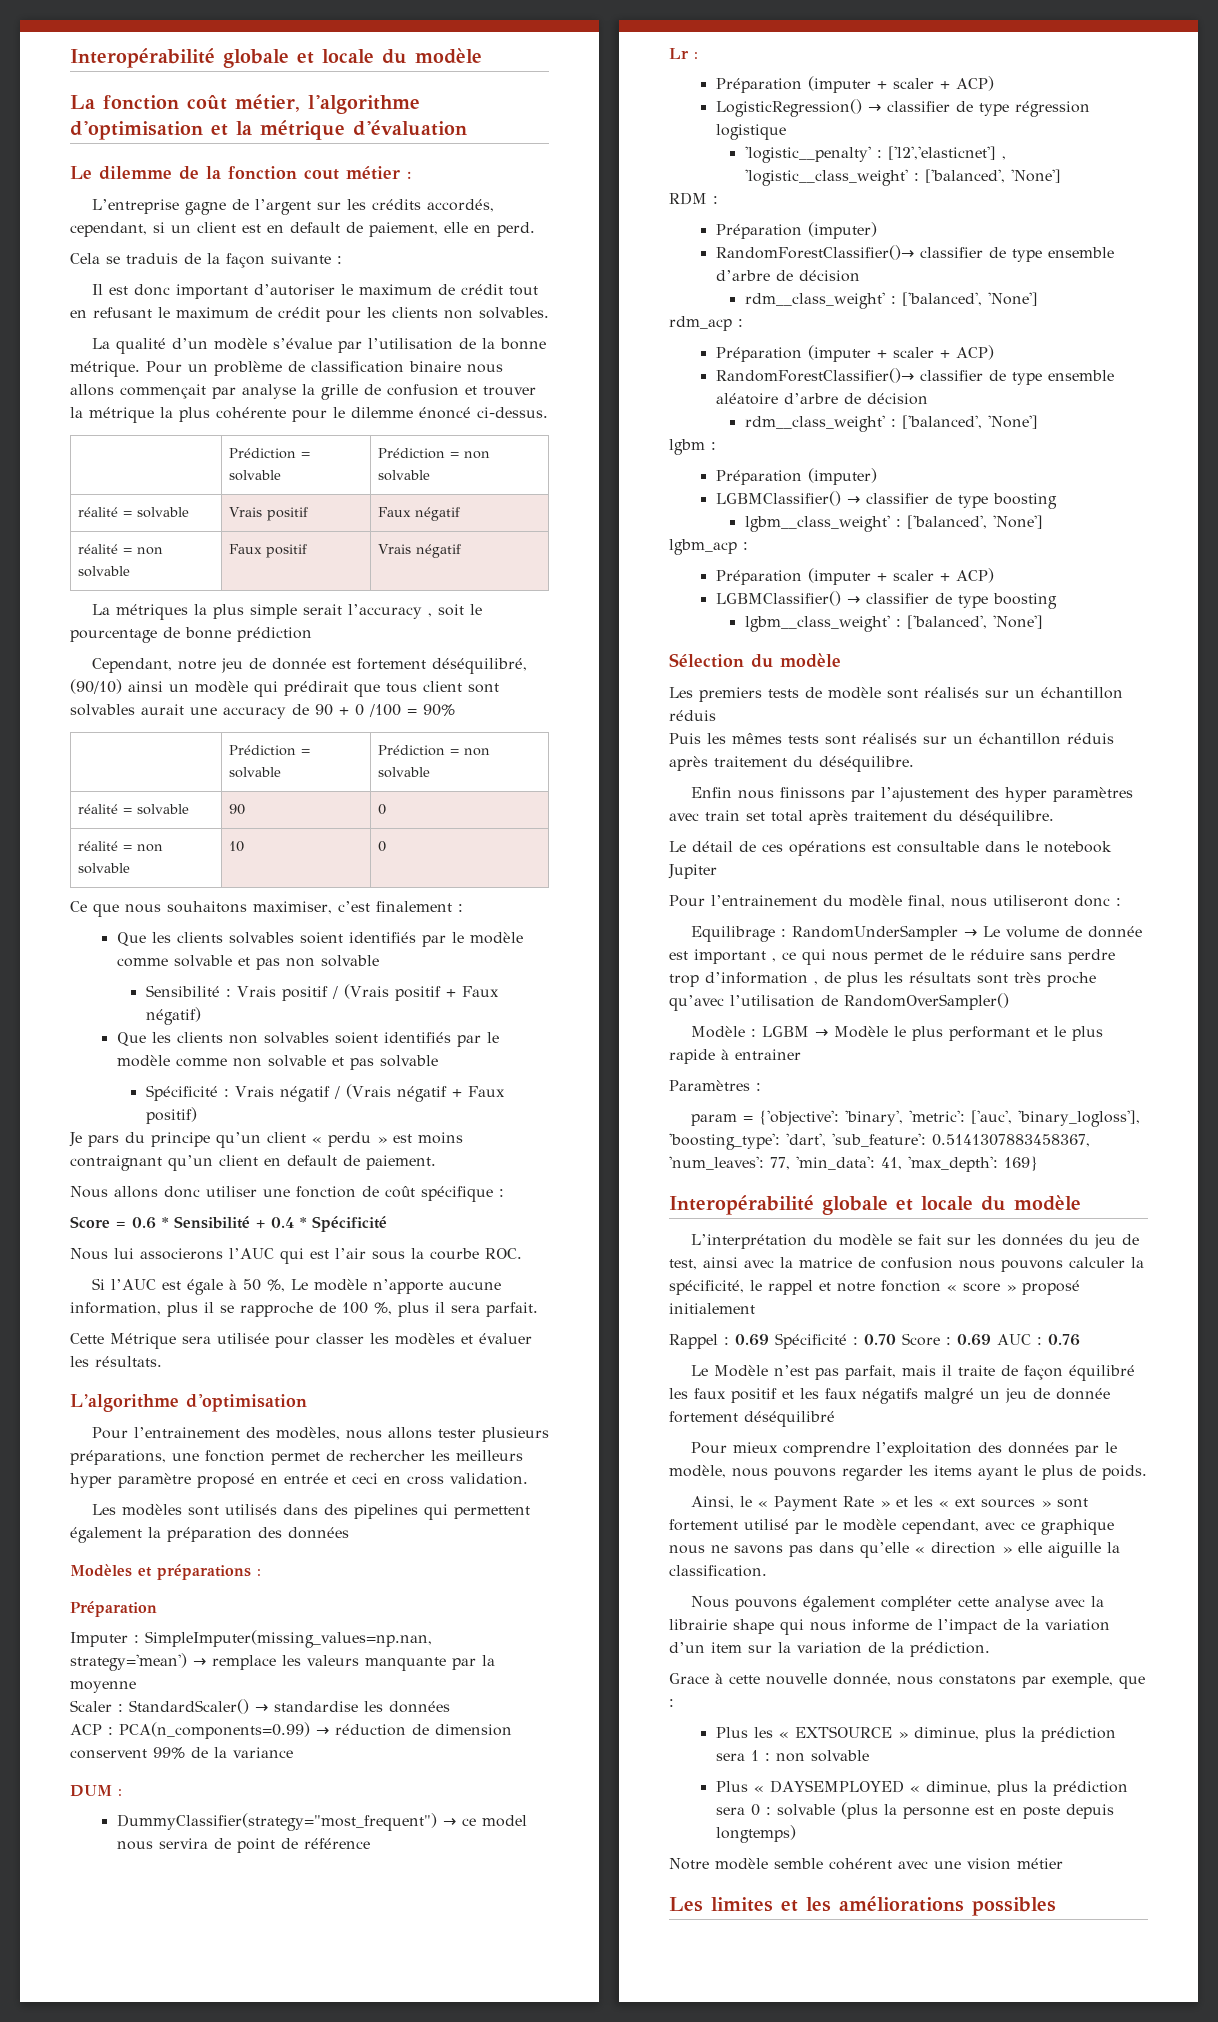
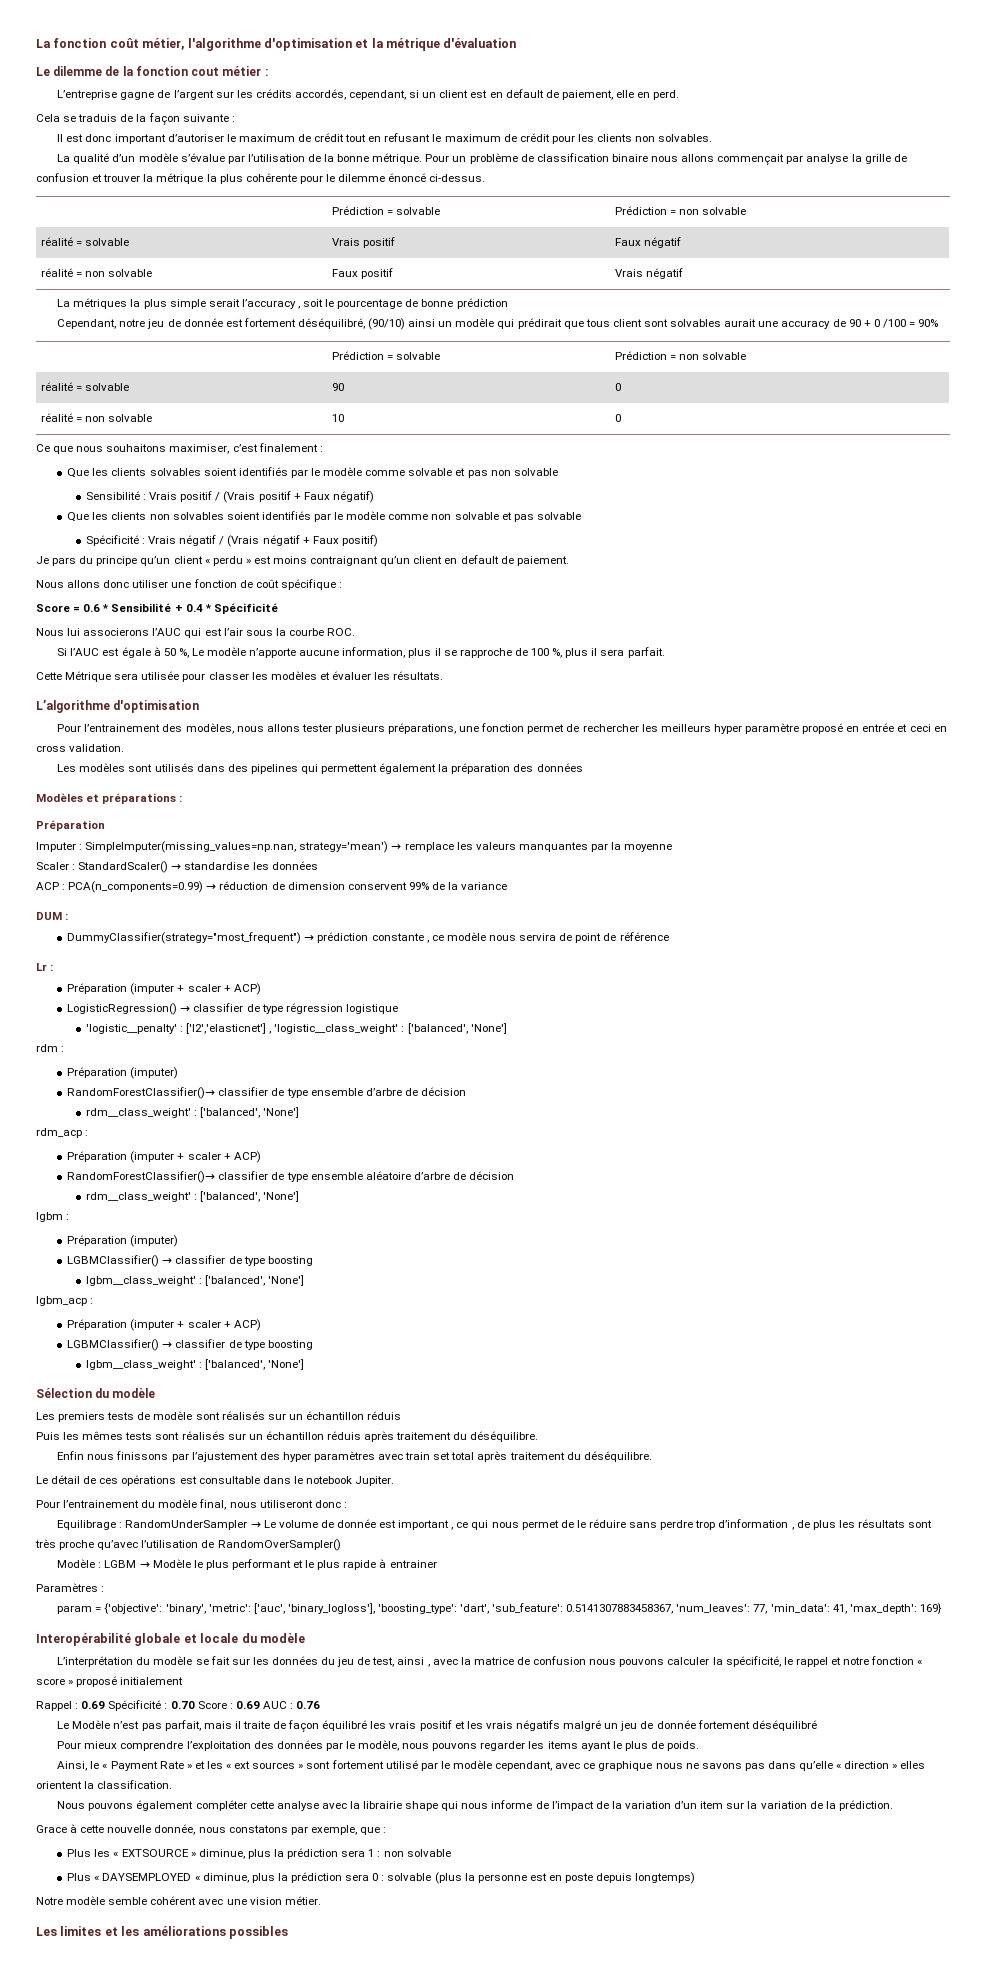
[70,48,482,68] Interopérabilité globale et locale du modèle // -> (36, 43) none
[365,1657,446,1671] manquante -> [518,842,588,852] manquantes
[461,1815,527,1827] ce model -> [317,932,486,943] prédiction constante , ce modèle
[669,192,707,205] RDM -> [36,1044,58,1052] rdm
[668,864,717,879] Jupiter -> [355,1476,395,1486] Jupiter.
(738, 1262) none -> [427,1664,430,1667] ,
[694,1388,726,1399] faux -> [389,1721,417,1729] vrais
[825,1388,857,1399] faux -> [485,1721,513,1729] vrais
[1018,1542,1101,1558] elle aiguille -> [900,1761,926,1769] [36,1781,82,1789] elles orientent
[1017,1858,1063,1869] métier -> [284,1896,321,1905] métier.

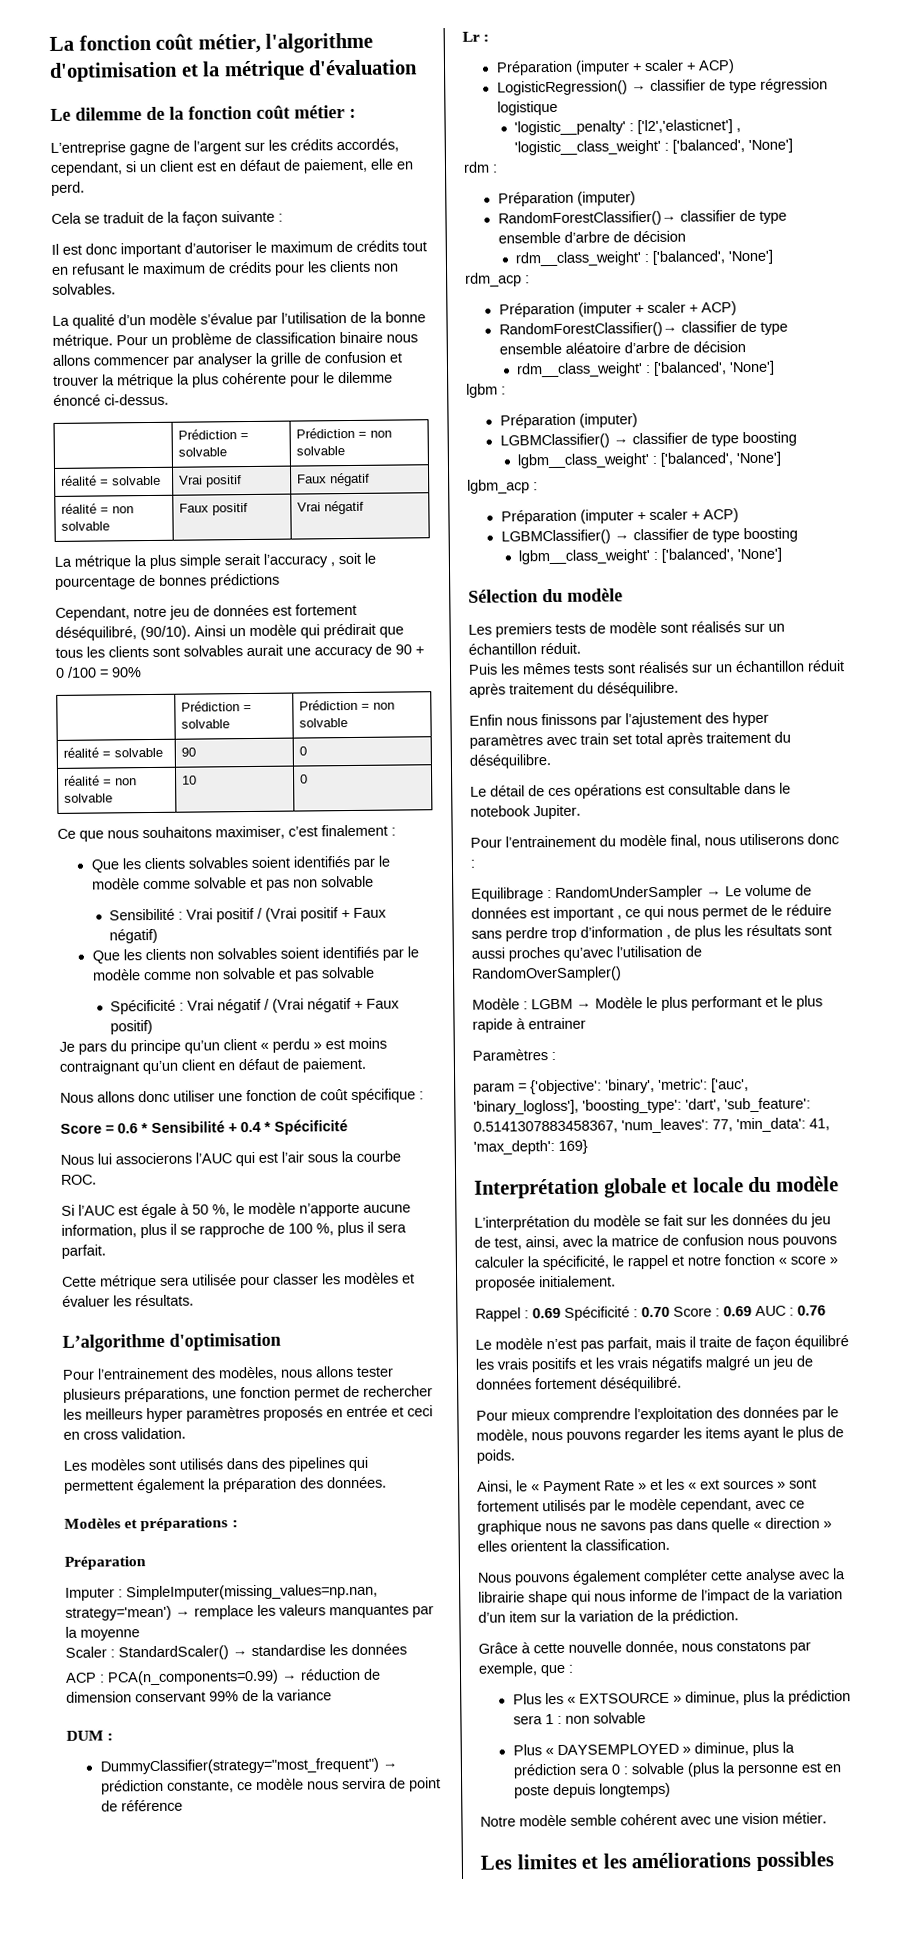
[191,67,220,76] cout -> [256,105,290,119] coût
[505,89,544,98] default -> [239,159,281,172] défaut
[78,114,118,122] traduis -> [103,212,144,224] traduit
[314,133,345,142] crédit -> [356,240,399,252] crédits
[519,133,550,142] crédit -> [228,261,272,274] crédits
[717,154,849,165] commençait par analyse -> [93,352,252,368] commencer par analyser
[331,238,360,246] Vrais -> [178,475,203,485] Vrai
[614,269,643,277] Vrais -> [296,502,321,512] Vrai
[73,298,128,309] métriques -> [74,555,131,570] métrique
[421,298,508,309] bonne prédiction -> [159,573,280,589] bonnes prédictions
[183,318,223,327] donnée -> [213,604,269,617] données
[368,318,436,330] (90/10) ainsi -> [140,625,226,641] (90/10). Ainsi
[612,319,642,327] client -> [86,646,149,658] les clients
[149,492,178,500] Vrais -> [186,908,214,920] Vrai
[223,491,256,503] (Vrais -> [265,907,298,922] (Vrai
[148,536,177,544] Vrais -> [187,999,215,1011] Vrai
[227,535,260,547] (Vrais -> [272,998,305,1013] (Vrai
[460,555,499,564] default -> [238,1058,279,1071] défaut
[191,648,204,656] Le -> [233,1203,245,1215] le
[65,671,112,682] Métrique -> [100,1274,157,1290] métrique
[745,723,844,734] paramètre proposé -> [186,1406,323,1422] paramètres proposés
[536,763,583,772] données -> [327,1476,387,1489] données.
[347,882,407,890] conservent -> [135,1691,206,1703] conservant
[371,933,429,943] constante , -> [166,1780,234,1793] constante,
[367,1411,402,1420] réduis -> [540,642,581,655] réduit.
[326,1431,361,1440] réduis -> [807,660,845,672] réduit
[259,1500,313,1508] utiliseront -> [739,833,804,846] utiliserons
[336,1519,376,1528] donnée -> [471,907,527,919] données
[35,1539,95,1550] très proche -> [471,946,560,962] aussi proches
[36,1633,131,1646] Interopérabilité -> [474,1178,600,1199] Interprétation
[397,1657,430,1667] ainsi , -> [525,1235,559,1250] ainsi,
[76,1676,184,1687] proposé initialement -> [475,1275,616,1291] proposée initialement.
[72,1720,111,1729] Modèle -> [495,1338,543,1350] modèle
[419,1720,452,1731] positif -> [531,1357,576,1373] positifs
[656,1720,817,1731] donnée fortement déséquilibré -> [476,1376,682,1392] données fortement déséquilibré.
[385,1760,418,1769] utilisé -> [542,1499,586,1512] utilisés
[799,1761,834,1771] qu’elle -> [711,1518,750,1533] quelle
[36,1825,67,1833] Grace -> [478,1642,518,1654] Grâce
[194,1876,200,1881] « -> [681,1746,691,1754] »

